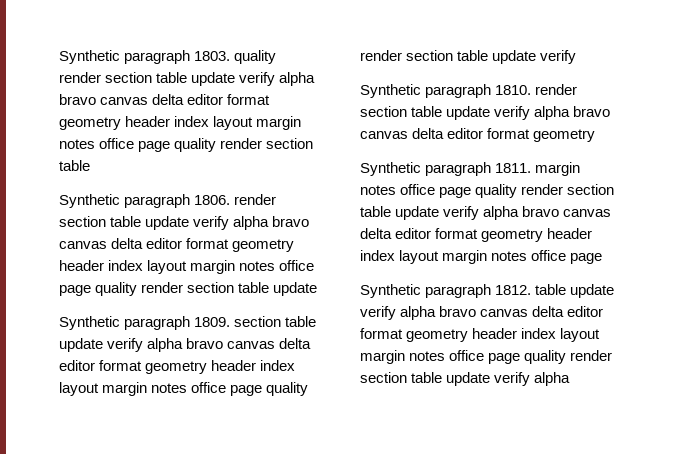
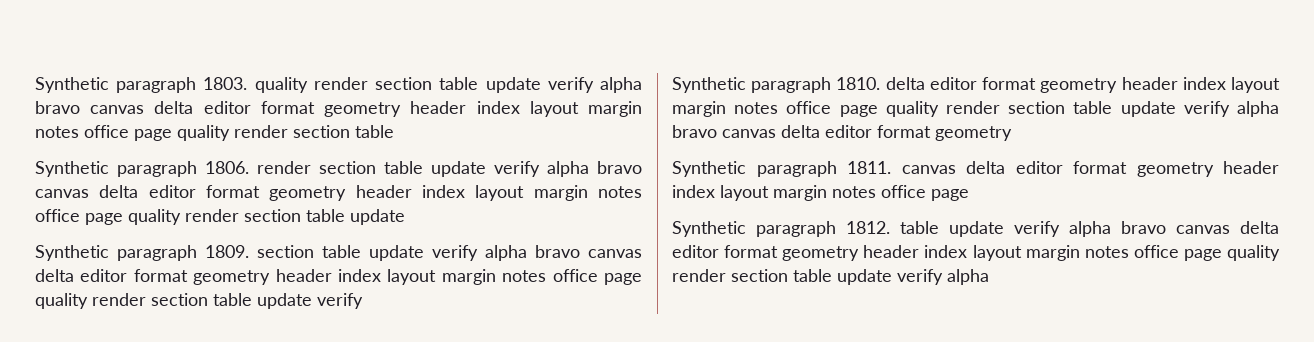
(532, 90) none -> [885,77,1280,93] [672,101,939,117] delta editor format geometry header index layout margin notes office page quality
[535,162,581,176] [360,184,615,198] [360,206,560,220] margin notes office page quality render section table update verify alpha bravo -> (891, 167) none

